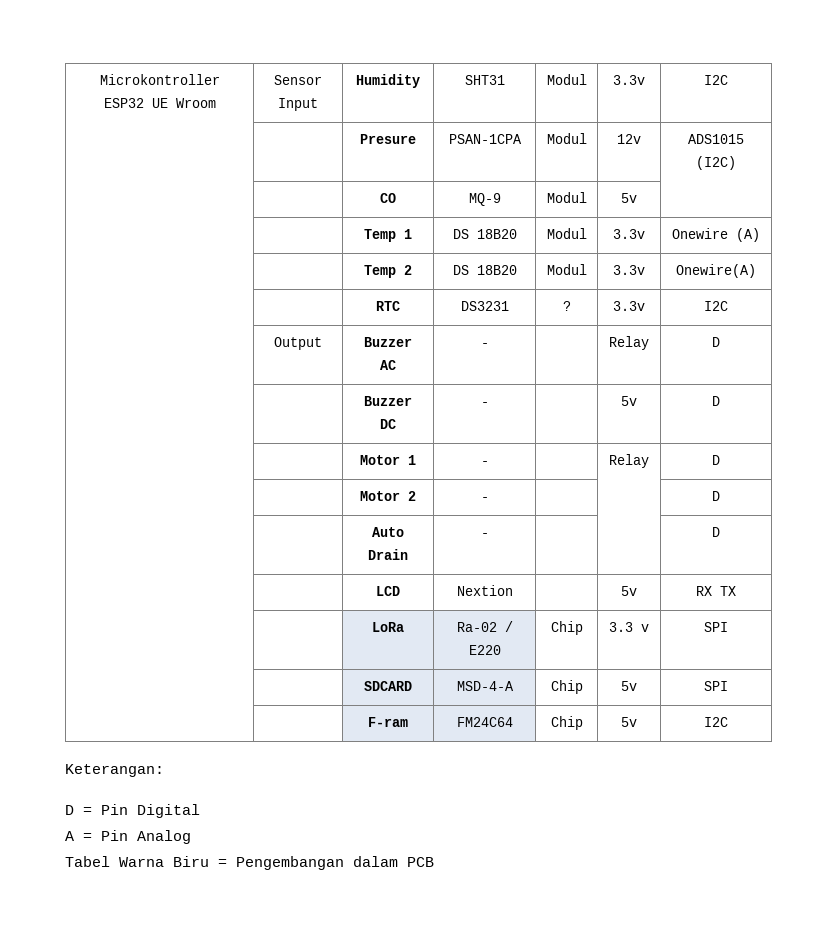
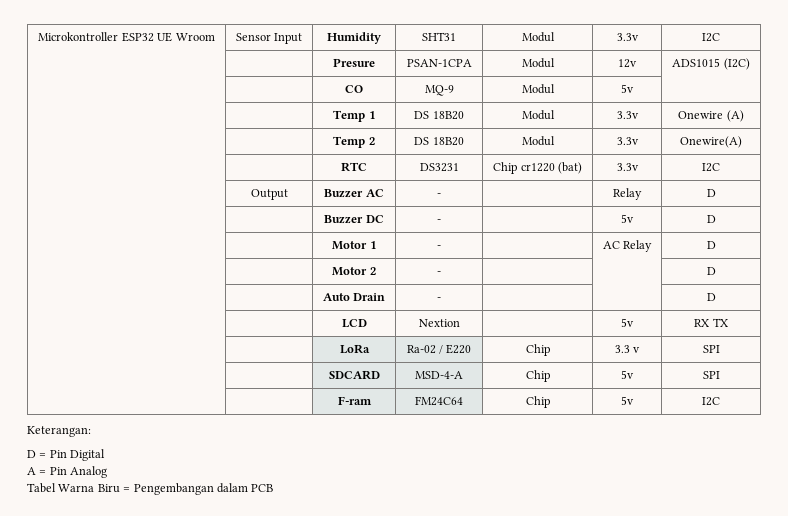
[562,301,571,311] ? -> [493,162,582,174] Chip cr1220 (bat)
(489, 463) none -> [602,241,620,249] AC

